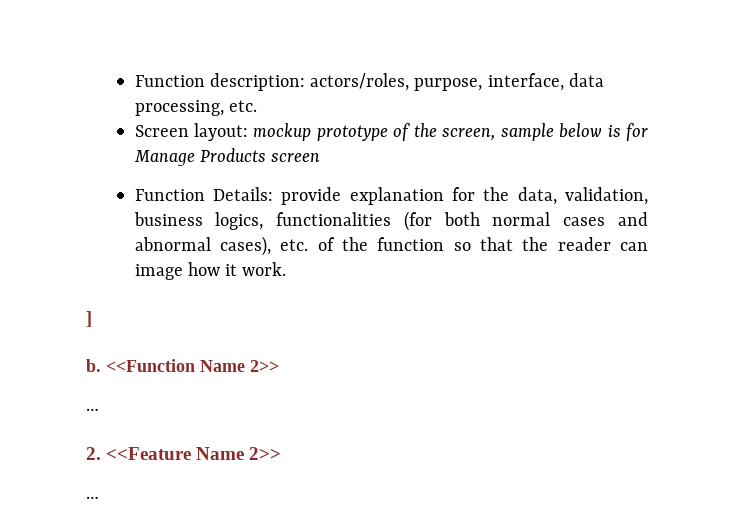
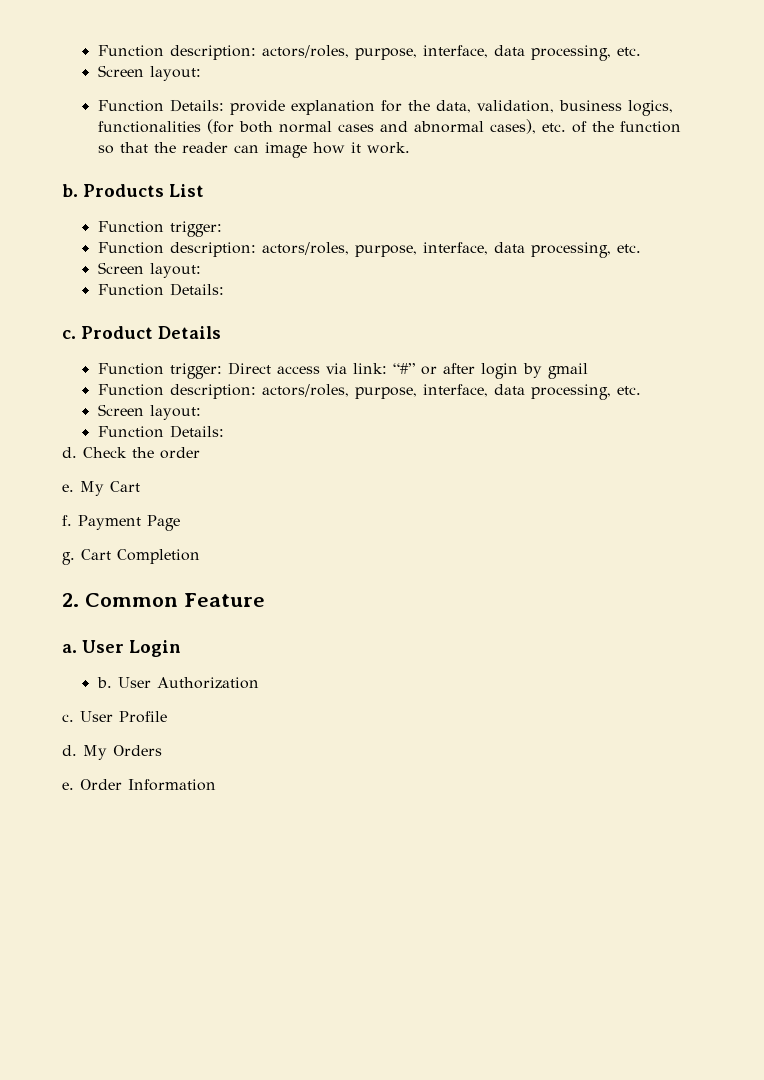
[253,123,649,141] [133,148,321,166] mockup prototype of the screen, sample below is for Manage Products screen -> (201, 73) none
[86,311,92,327] [86,359,279,372] [86,408,99,411] [86,447,282,460] [86,496,99,499] ] // b. <<Function Name 2>> // … // 2. <<Feature Name 2>> // … -> [62,184,204,197] [97,221,222,237] [97,242,641,258] [97,262,201,278] [97,283,224,296] [62,326,221,339] [97,362,588,379] [97,384,641,400] [97,404,201,420] [97,425,224,438] [62,447,200,459] [62,481,140,496] [62,515,180,531] [62,549,200,565] [62,593,265,607] [62,640,181,657] [96,677,259,689] [62,711,167,723] [62,745,162,760] [62,779,216,791] b. Products List // Function trigger: // Function description: actors/roles, purpose, interface, data processing, etc. // Screen layout: // Function Details: // c. Product Details // Function trigger: Direct access via link: “#” or after login by gmail // Function description: actors/roles, purpose, interface, data processing, etc. // Screen layout: // Function Details: // d. Check the order // e. My Cart // f. Payment Page // g. Cart Completion // 2. Common Feature // a. User Login // b. User Authorization // c. User Profile // d. My Orders // e. Order Information

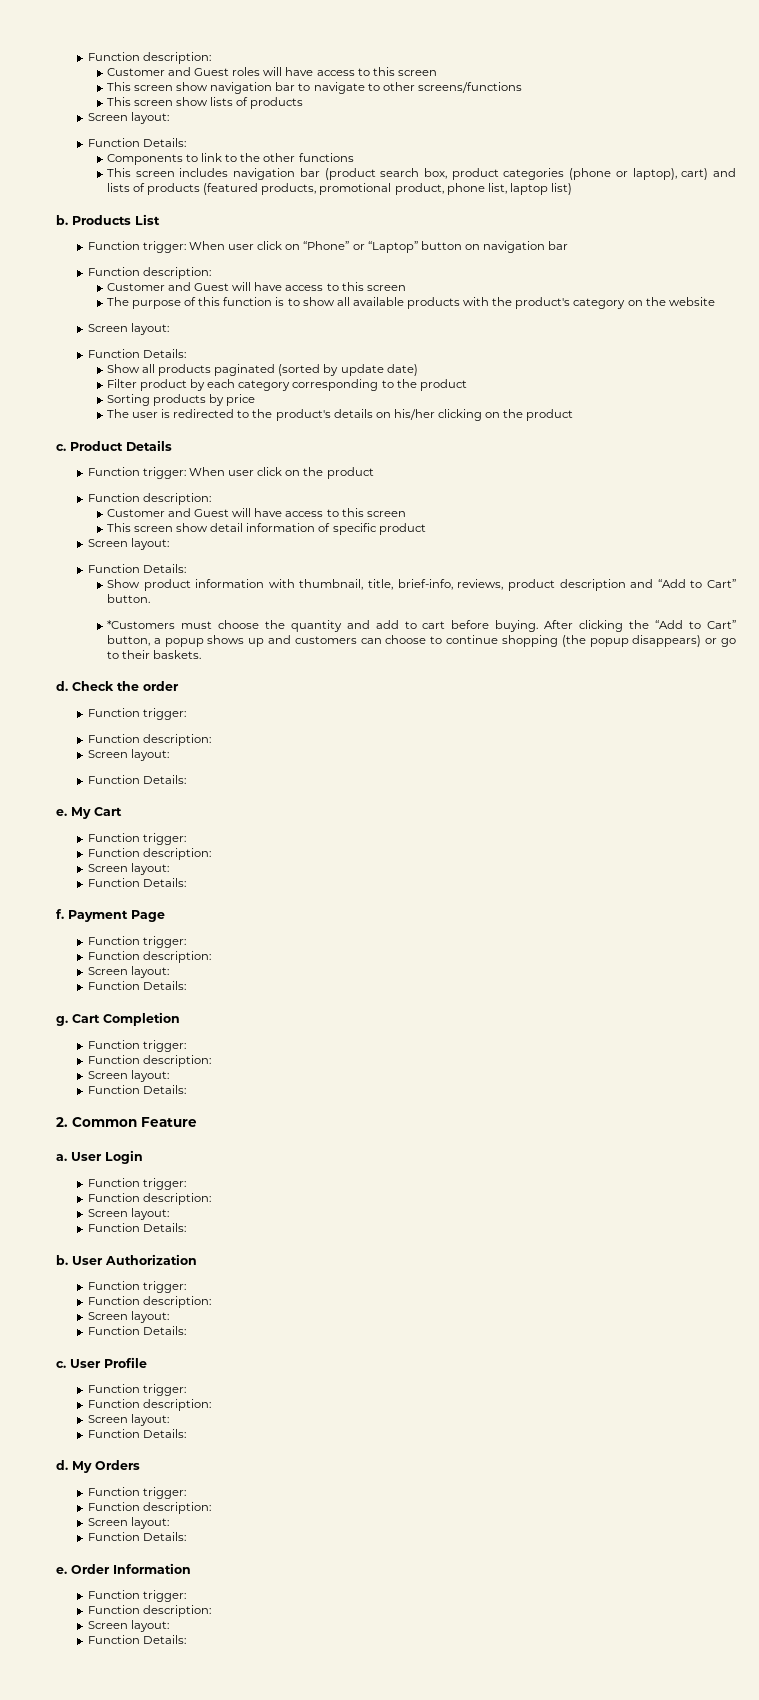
[97,45,641,61] [97,65,201,81] [97,99,673,116] [97,119,681,134] [97,142,410,158] Function description: actors/roles, purpose, interface, data processing, etc. // Screen layout: // Function Details: provide explanation for the data, validation, business logics, functionalities (for both normal cases and abnormal cases), etc. of the function so that the reader can image how it work. -> [87,52,211,64] [106,67,437,76] [106,82,522,94] [106,97,304,109] [87,112,169,124] [87,138,186,147] [106,153,354,165] [106,168,736,180] [106,183,573,195] Function description: // Customer and Guest roles will have access to this screen // This screen show navigation bar to navigate to other screens/functions // This screen show lists of products // Screen layout: // Function Details: // Components to link to the other functions // This screen includes navigation bar (product search box, product categories (phone or laptop), cart) and lists of products (featured products, promotional product, phone list, laptop list)
[97,242,641,258] [97,262,201,278] [97,283,224,296] // Function description: actors/roles, purpose, interface, data processing, etc. // Screen layout: // Function Details: -> [189,241,569,253] [87,267,211,279] [106,282,406,291] [106,297,715,309] [87,323,169,335] [87,349,186,358] [106,364,418,376] [106,379,467,391] [106,394,256,406] [106,409,574,421] When user click on “Phone” or “Laptop” button on navigation bar // Function description: // Customer and Guest will have access to this screen // The purpose of this function is to show all available products with the product's category on the website // Screen layout: // Function Details: // Show all products paginated (sorted by update date) // Filter product by each category corresponding to the product // Sorting products by price // The user is redirected to the product's details on his/her clicking on the product
[227,362,588,379] [97,384,641,400] [97,404,201,420] [97,425,224,438] [62,447,200,459] [62,481,140,496] [62,515,180,531] [62,549,200,565] Direct access via link: “#” or after login by gmail // Function description: actors/roles, purpose, interface, data processing, etc. // Screen layout: // Function Details: // d. Check the order // e. My Cart // f. Payment Page // g. Cart Completion -> [189,467,374,479] [87,493,211,505] [106,508,406,517] [106,523,426,535] [87,538,169,550] [87,564,186,573] [106,579,736,591] [106,594,150,603] [106,620,737,632] [106,635,736,647] [106,650,202,659] [56,681,179,691] [87,708,186,720] [87,734,211,746] [87,749,169,761] [87,775,186,784] [56,807,122,819] [87,833,186,845] [87,848,211,860] [87,863,169,875] [87,878,186,887] [56,909,165,922] [87,936,186,948] [87,951,211,963] [87,966,169,978] [87,981,186,990] [56,1012,180,1026] [87,1040,186,1052] [87,1055,211,1067] [87,1070,169,1082] [87,1085,186,1094] When user click on the product // Function description: // Customer and Guest will have access to this screen // This screen show detail information of specific product // Screen layout: // Function Details: // Show product information with thumbnail, title, brief-info, reviews, product description and “Add to Cart” button. // *Customers must choose the quantity and add to cart before buying. After clicking the “Add to Cart” button, a popup shows up and customers can choose to continue shopping (the popup disappears) or go to their baskets. // d. Check the order // Function trigger: // Function description: // Screen layout: // Function Details: // e. My Cart // Function trigger: // Function description: // Screen layout: // Function Details: // f. Payment Page // Function trigger: // Function description: // Screen layout: // Function Details: // g. Cart Completion // Function trigger: // Function description: // Screen layout: // Function Details:
[96,677,259,689] [62,711,167,723] [62,745,162,760] [62,779,216,791] b. User Authorization // c. User Profile // d. My Orders // e. Order Information -> [87,1178,186,1190] [87,1193,211,1205] [87,1208,169,1220] [87,1223,186,1232] [56,1254,197,1265] [87,1281,186,1293] [87,1296,211,1308] [87,1311,169,1323] [87,1326,186,1335] [56,1357,147,1368] [87,1384,186,1396] [87,1399,211,1411] [87,1414,169,1426] [87,1429,186,1438] [56,1460,140,1473] [87,1487,186,1499] [87,1502,211,1514] [87,1517,169,1529] [87,1532,186,1541] [56,1563,191,1574] [87,1590,186,1602] [87,1605,211,1617] [87,1620,169,1632] [87,1635,186,1644] Function trigger: // Function description: // Screen layout: // Function Details: // b. User Authorization // Function trigger: // Function description: // Screen layout: // Function Details: // c. User Profile // Function trigger: // Function description: // Screen layout: // Function Details: // d. My Orders // Function trigger: // Function description: // Screen layout: // Function Details: // e. Order Information // Function trigger: // Function description: // Screen layout: // Function Details:

